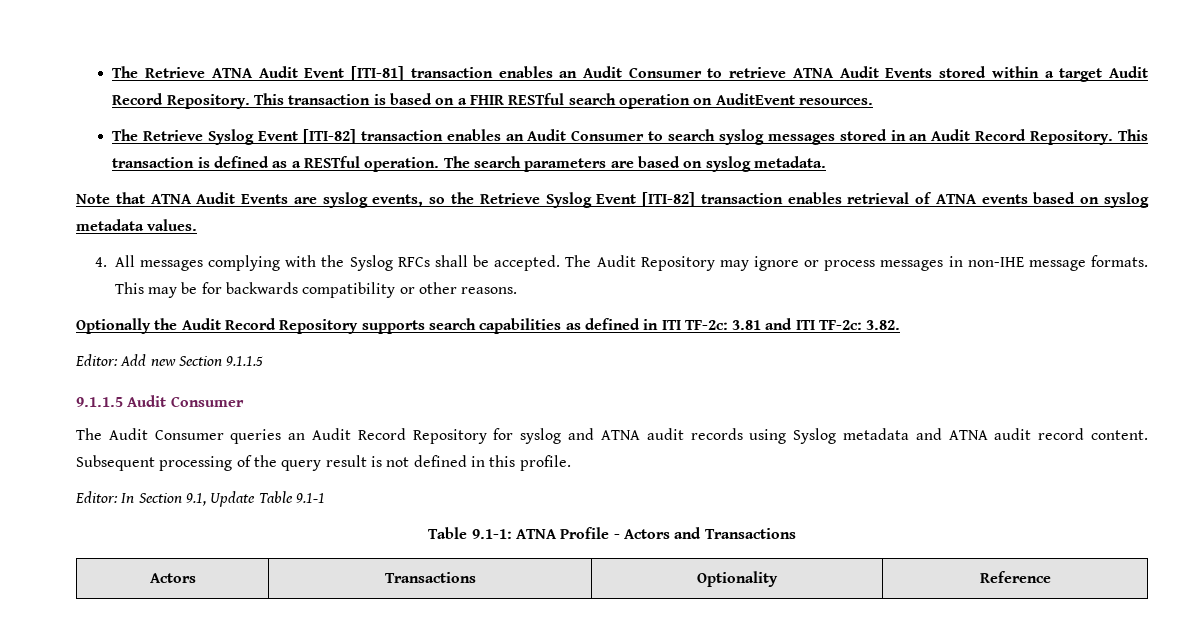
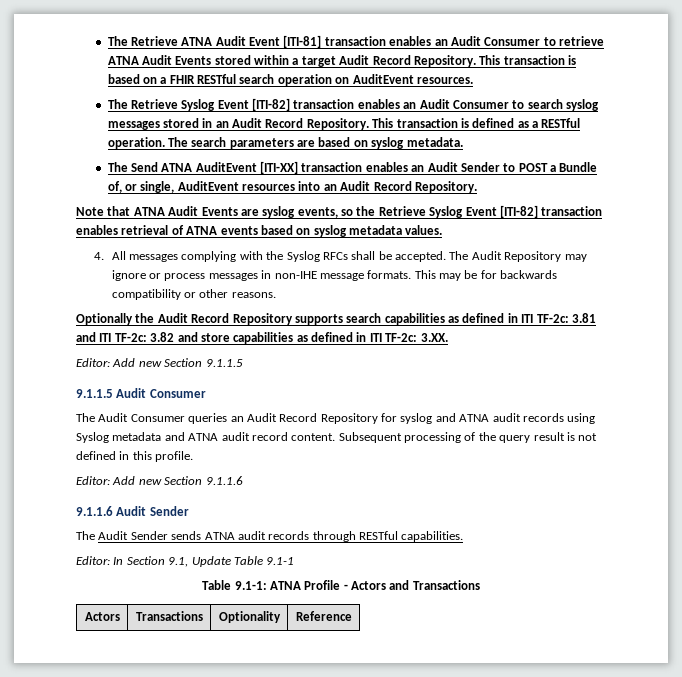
(826, 162) none -> [107,161,598,174] [107,181,477,193] // The Send ATNA AuditEvent [ITI-XX] transaction enables an Audit Sender to POST a Bundle of, or single, AuditEvent resources into an Audit Record Repository.
[866,320,901,330] 3.82. -> [150,332,448,344] 3.82 and store capabilities as defined in ITI TF-2c: 3.XX.
(571, 463) none -> [76,476,243,485] [76,506,189,516] [76,531,464,542] // Editor: Add new Section 9.1.1.6 // 9.1.1.6 Audit Sender // The Audit Sender sends ATNA audit records through RESTful capabilities.

